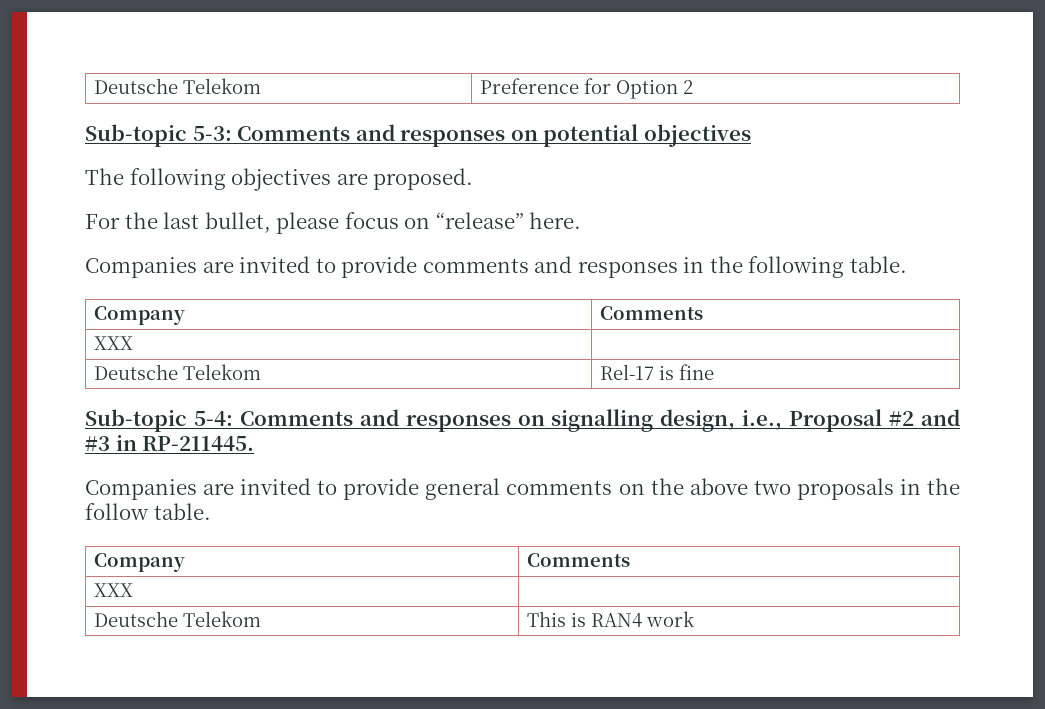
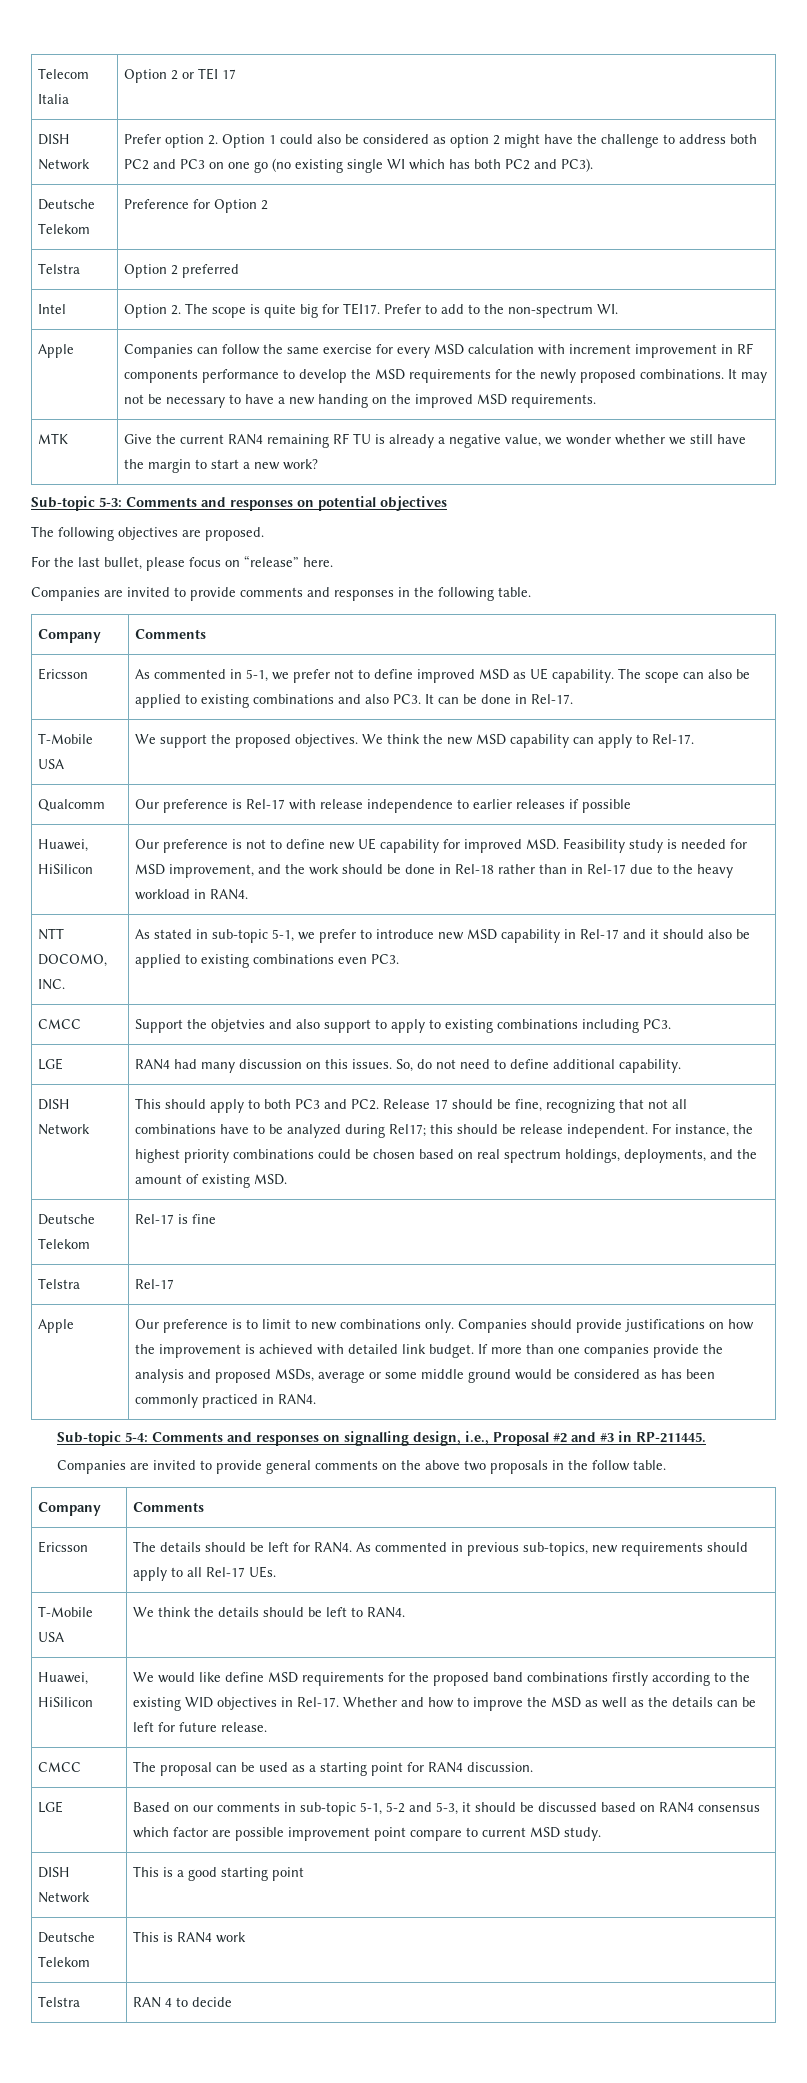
(94, 86) none -> [37,68,89,79] [37,94,69,104] [123,68,236,83] [37,134,70,145] [37,159,90,170] [123,134,757,148] [123,158,593,173] Telecom Italia | Option 2 or TEI 17 // DISH Network | Prefer option 2. Option 1 could also be considered as option 2 might have the challenge to address both PC2 and PC3 on one go (no existing single WI which has both PC2 and PC3). //
(694, 87) none -> [37,263,80,274] [123,264,239,278] [37,304,66,314] [123,303,618,318] [37,344,74,358] [123,343,753,358] [123,369,767,383] [123,394,596,408] [37,433,68,444] [123,433,746,448] [123,459,318,473] // Telstra | Option 2 preferred // Intel | Option 2. The scope is quite big for TEI17. Prefer to add to the non-spectrum WI. // Apple | Companies can follow the same exercise for every MSD calculation with increment improvement in RF components performance to develop the MSD requirements for the newly proposed combinations. It may not be necessary to have a new handing on the improved MSD requirements. // MTK | Give the current RAN4 remaining RF TU is already a negative value, we wonder whether we still have the margin to start a new work?
[94,336,134,350] XXX | -> [37,668,88,680] [134,668,750,683] [134,694,573,708] [37,733,93,744] [37,759,64,769] [134,734,694,748] [37,799,105,811] [134,799,631,813] [37,839,88,852] [37,864,93,874] [134,838,747,853] [134,864,733,878] [134,889,248,900] [37,928,64,940] [37,954,107,967] [37,979,65,990] [134,929,750,943] [134,954,399,968] [37,1019,81,1029] [134,1019,671,1033] [37,1058,63,1070] [134,1059,681,1073] [37,1099,70,1110] [37,1124,90,1135] [134,1098,687,1113] [134,1123,753,1138] [134,1149,757,1163] [134,1174,287,1188] Ericsson | As commented in 5-1, we prefer not to define improved MSD as UE capability. The scope can also be applied to existing combinations and also PC3. It can be done in Rel-17. // T-Mobile USA | We support the proposed objectives. We think the new MSD capability can apply to Rel-17. // Qualcomm | Our preference is Rel-17 with release independence to earlier releases if possible // Huawei, HiSilicon | Our preference is not to define new UE capability for improved MSD. Feasibility study is needed for MSD improvement, and the work should be done in Rel-18 rather than in Rel-17 due to the heavy workload in RAN4. // NTT DOCOMO, INC. | As stated in sub-topic 5-1, we prefer to introduce new MSD capability in Rel-17 and it should also be applied to existing combinations even PC3. // CMCC | Support the objetvies and also support to apply to existing combinations including PC3. // LGE | RAN4 had many discussion on this issues. So, do not need to define additional capability. // DISH Network | This should apply to both PC3 and PC2. Release 17 should be fine, recognizing that not all combinations have to be analyzed during Rel17; this should be release independent. For instance, the highest priority combinations could be chosen based on real spectrum holdings, deployments, and the amount of existing MSD.
(715, 372) none -> [37,1278,80,1289] [134,1279,174,1289] [37,1319,74,1333] [134,1319,754,1333] [134,1344,723,1358] [134,1369,715,1383] [134,1394,316,1408] // Telstra | Rel-17 // Apple | Our preference is to limit to new combinations only. Companies should provide justifications on how the improvement is achieved with detailed link budget. If more than one companies provide the analysis and proposed MSDs, average or some middle ground would be considered as has been commonly practiced in RAN4.
[94,583,134,597] XXX | -> [37,1541,88,1553] [132,1541,748,1556] [132,1566,276,1581] [37,1606,93,1617] [37,1632,64,1642] [132,1607,405,1618] [37,1672,88,1685] [37,1697,93,1707] [132,1672,750,1686] [132,1697,756,1711] [132,1722,267,1732] [37,1762,81,1772] [132,1761,533,1776] [37,1801,63,1813] [132,1802,760,1816] [132,1827,601,1841] [37,1867,70,1878] [37,1892,90,1903] [132,1866,304,1881] Ericsson | The details should be left for RAN4. As commented in previous sub-topics, new requirements should apply to all Rel-17 UEs. // T-Mobile USA | We think the details should be left to RAN4. // Huawei, HiSilicon | We would like define MSD requirements for the proposed band combinations firstly according to the existing WID objectives in Rel-17. Whether and how to improve the MSD as well as the details can be left for future release. // CMCC | The proposal can be used as a starting point for RAN4 discussion. // LGE | Based on our comments in sub-topic 5-1, 5-2 and 5-3, it should be discussed based on RAN4 consensus which factor are possible improvement point compare to current MSD study. // DISH Network | This is a good starting point
(696, 619) none -> [37,1996,80,2007] [132,1997,232,2008] // Telstra | RAN 4 to decide

